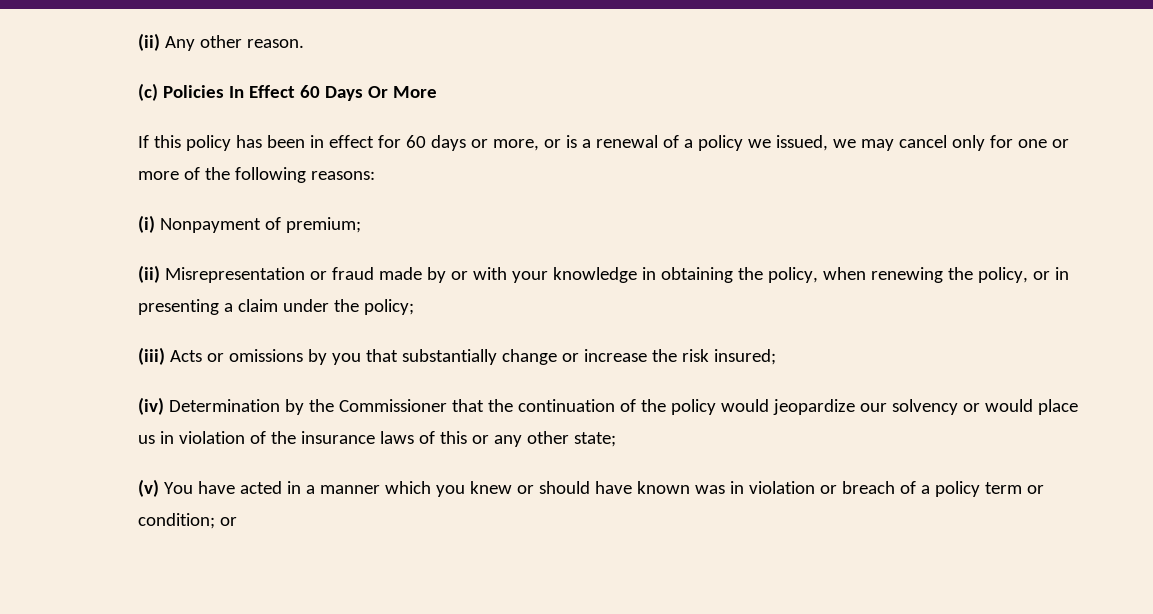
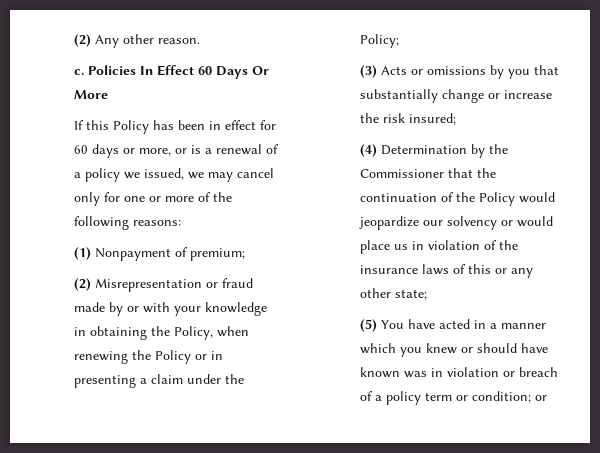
[138,33,161,51] (ii) -> [73,34,91,47] (2)
[138,83,159,101] (c) -> [73,69,84,75] c.
[186,135,232,151] policy -> [112,120,149,134] Policy
[138,215,156,233] (i) -> [73,247,91,260] (1)
[138,265,161,283] (ii) -> [73,278,91,291] (2)
[768,267,819,283] policy, -> [173,326,213,340] Policy,
[978,267,1029,283] policy, -> [154,350,191,364] Policy
[364,299,415,315] [138,347,166,365] policy; // (iii) -> [359,34,399,48] [359,65,377,78] Policy; // (3)
[138,397,165,415] (iv) -> [359,144,377,157] (4)
[671,399,717,415] policy -> [478,192,515,206] Policy
[138,479,160,497] (v) -> [359,319,377,332] (5)

